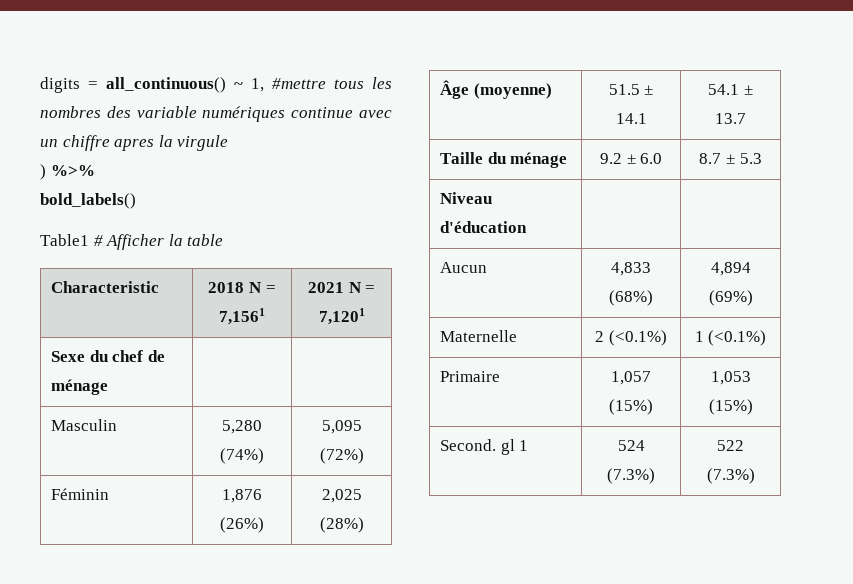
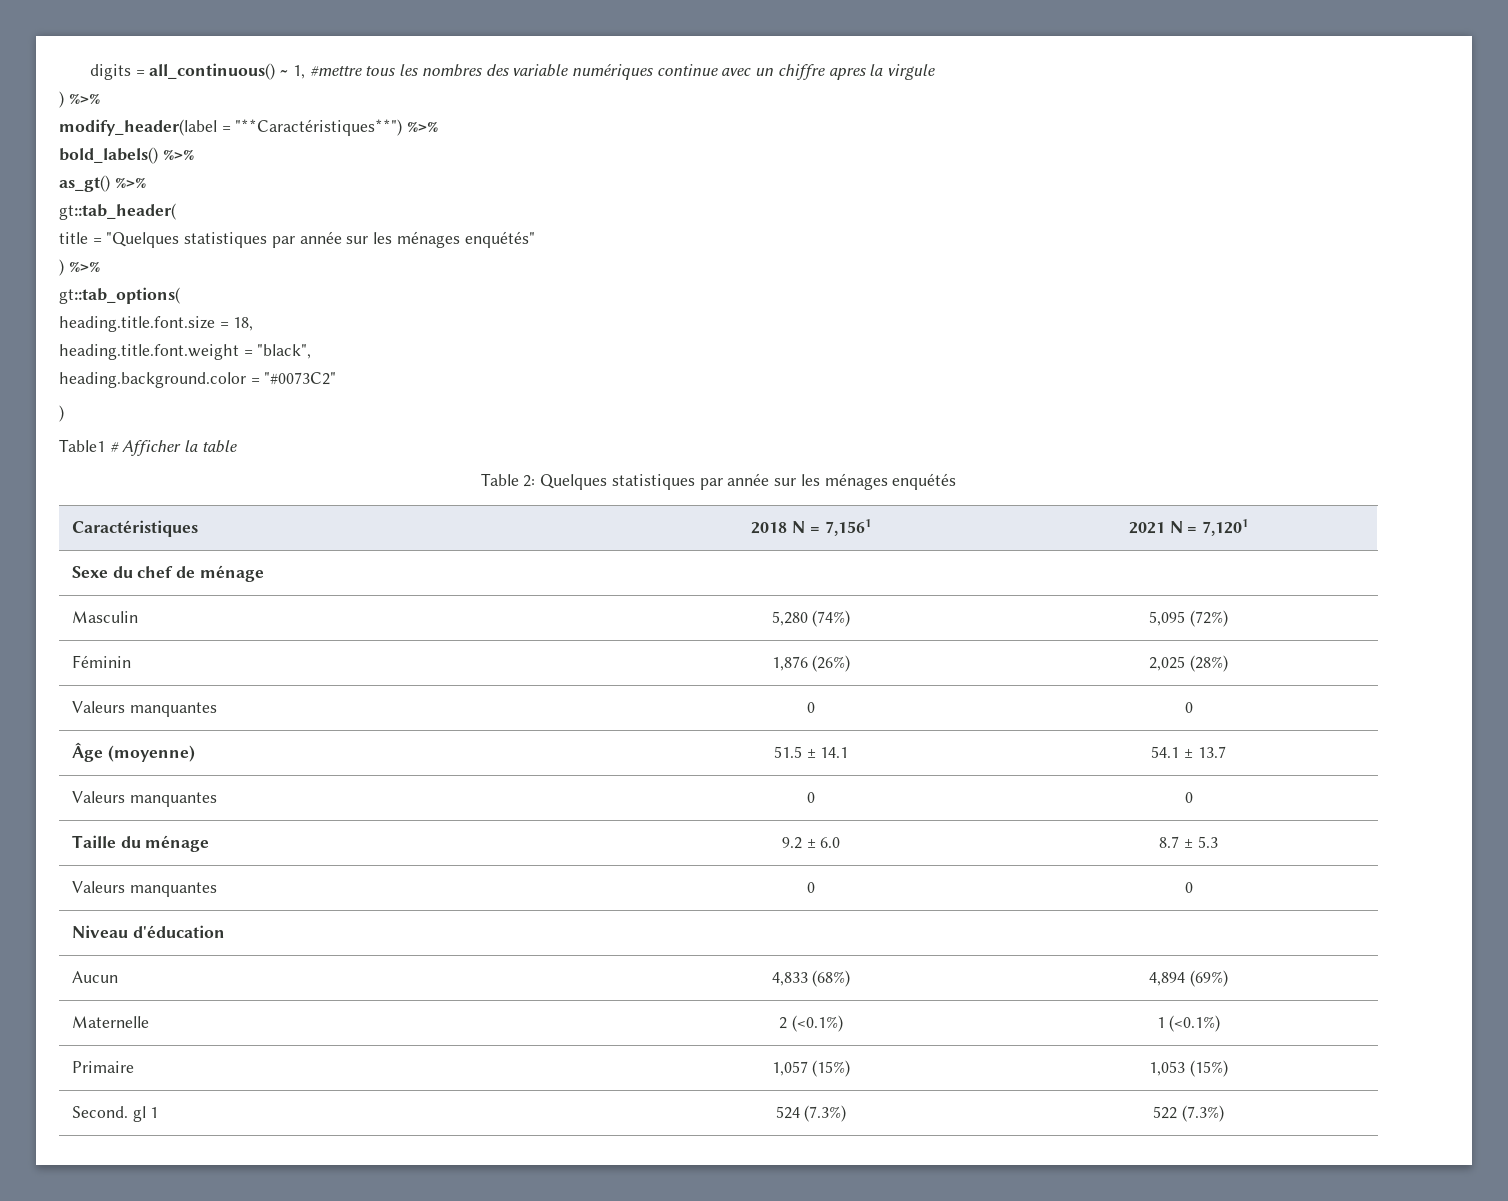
[40,193,136,209] bold_labels() -> [59,119,439,136] [59,147,194,164] [59,175,146,192] [59,203,176,220] [59,231,535,248] [59,259,100,276] [59,287,180,304] [59,316,254,332] [59,344,312,360] [59,372,337,388] [59,405,64,422] modify_header(label = "**Caractéristiques**") %>% // bold_labels() %>% // as_gt() %>% // gt::tab_header( // title = "Quelques statistiques par année sur les ménages enquétés" // ) %>% // gt::tab_options( // heading.title.font.size = 18, // heading.title.font.weight = "black", // heading.background.color = "#0073C2" // )
[51,281,160,293] // Characteristic -> [480,473,957,490] [71,520,198,537] // Table 2: Quelques statistiques par année sur les ménages enquétés // Caractéristiques
(364, 525) none -> [71,701,217,717] [807,702,815,713] [1184,702,1193,713] // Valeurs manquantes | 0 | 0
(746, 118) none -> [71,791,217,807] [807,792,815,803] [1184,792,1193,803] // Valeurs manquantes | 0 | 0
(762, 158) none -> [71,881,217,897] [807,882,815,893] [1184,882,1193,893] // Valeurs manquantes | 0 | 0

